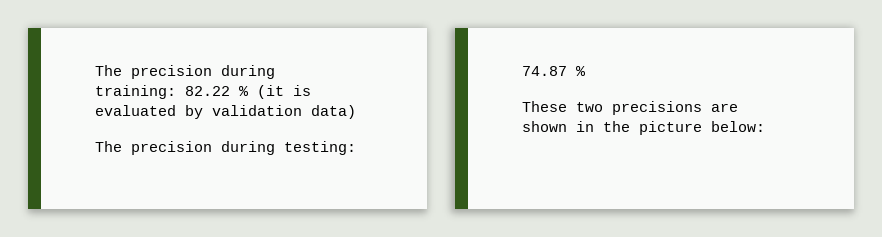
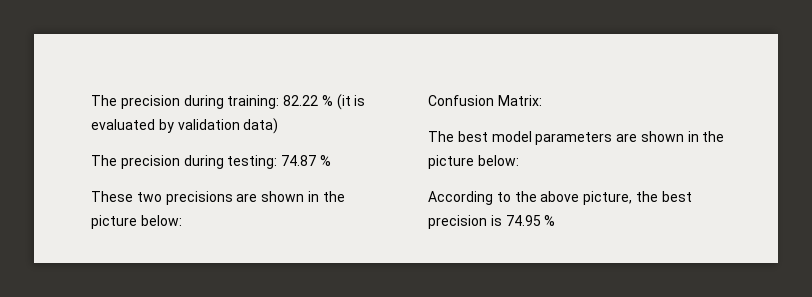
(765, 126) none -> [428,95,542,106] [428,131,725,145] [428,155,519,169] [428,191,692,205] [428,215,556,229] // Confusion Matrix: // The best model parameters are shown in the picture below: // According to the above picture, the best precision is 74.95 %

